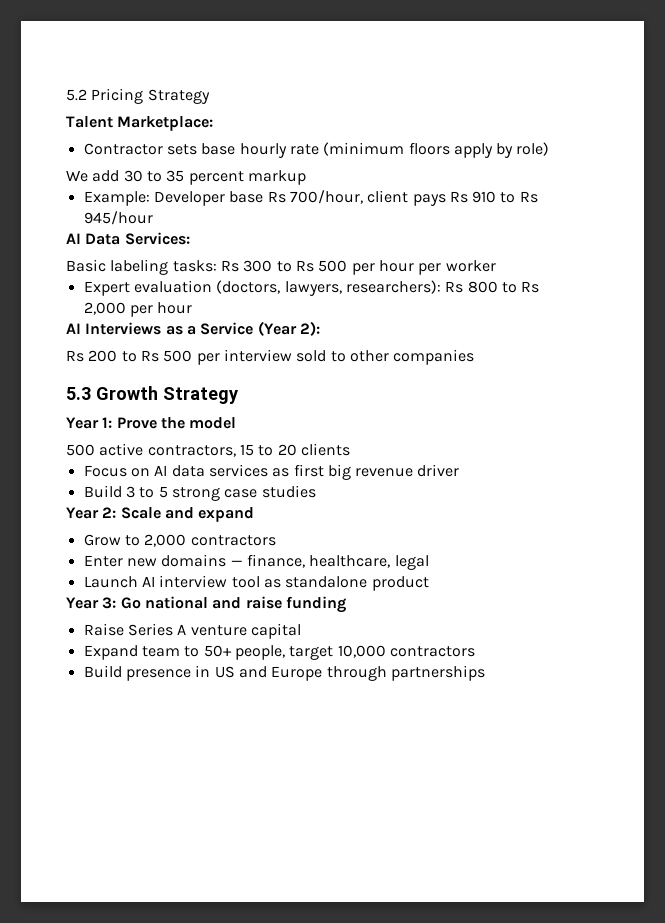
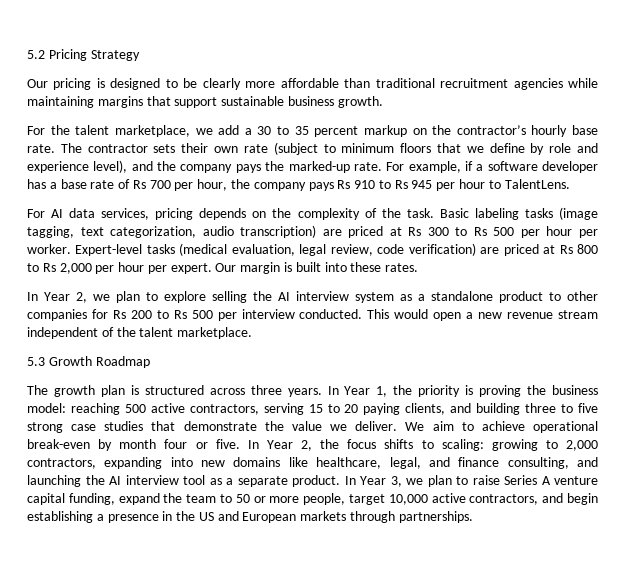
[66,116,214,131] [83,142,550,158] [66,170,120,182] Talent Marketplace: // Contractor sets base hourly rate (minimum floors apply by role) // We add -> [27,78,598,90] [27,96,383,108] [27,125,252,137] Our pricing is designed to be clearly more affordable than traditional recruitment agencies while maintaining margins that support sustainable business growth. // For the talent marketplace, we add a
[83,190,409,206] // Example: Developer base Rs 700/hour, client -> [412,125,598,137] [27,142,598,155] [27,160,598,173] [27,179,306,191] on the contractor’s hourly base rate. The contractor sets their own rate (subject to minimum floors that we define by role and experience level), and the company pays the marked-up rate. For example, if a software developer has a base rate of Rs 700 per hour, the company
[83,211,153,225] [66,232,190,245] [66,259,217,275] 945/hour // AI Data Services: // Basic labeling tasks: -> [411,179,570,191] [27,207,598,220] [27,225,402,238] 945 per hour to TalentLens. // For AI data services, pricing depends on the complexity of the task. Basic labeling tasks (image tagging, text categorization, audio transcription) are priced at
[445,260,496,272] [83,280,441,296] worker // Expert evaluation (doctors, lawyers, researchers): -> [27,243,556,256] worker. Expert-level tasks (medical evaluation, legal review, code verification) are priced at
[66,321,320,336] // AI Interviews as a Service (Year 2): // -> [147,262,419,274] [27,291,598,303] [27,309,108,321] per expert. Our margin is built into these rates. // In Year 2, we plan to explore selling the AI interview system as a standalone product to other companies for
[296,349,475,365] [66,386,238,404] [66,417,237,429] sold to other companies // 5.3 Growth Strategy // Year 1: Prove the model // -> [299,309,598,321] [27,327,253,339] [27,356,150,368] [27,385,598,397] [27,403,120,415] conducted. This would open a new revenue stream independent of the talent marketplace. // 5.3 Growth Roadmap // The growth plan is structured across three years. In Year 1, the priority is proving the business model: reaching
(236, 451) none -> [263,403,304,415] serving
[300,443,350,456] [83,464,460,480] [83,485,316,501] [66,507,255,522] [83,534,276,547] [83,554,429,570] [83,575,429,591] [66,596,346,613] [83,623,301,639] [83,645,475,660] [83,665,122,678] clients // Focus on AI data services as first big revenue driver // Build 3 to 5 strong case studies // Year 2: Scale and expand // Grow to 2,000 contractors // Enter new domains — finance, healthcare, legal // Launch AI interview tool as standalone product // Year 3: Go national and raise funding // Raise Series A venture capital // Expand team to 50+ people, target 10,000 contractors // Build -> [363,403,598,415] [27,421,598,433] [27,439,598,451] [27,457,599,469] [27,475,598,487] [27,493,598,505] [27,511,104,523] paying clients, and building three to five strong case studies that demonstrate the value we deliver. We aim to achieve operational break-even by month four or five. In Year 2, the focus shifts to scaling: growing to 2,000 contractors, expanding into new domains like healthcare, legal, and finance consulting, and launching the AI interview tool as a separate product. In Year 3, we plan to raise Series A venture capital funding, expand the team to 50 or more people, target 10,000 active contractors, and begin establishing a
(211, 671) none -> [176,511,196,521] the
[271,665,485,681] Europe through partnerships -> [242,511,473,523] European markets through partnerships.

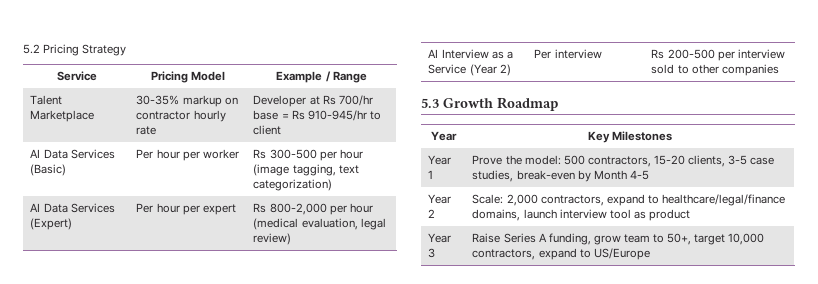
[27,78,598,90] [27,96,383,108] [27,125,598,137] [27,142,598,155] [27,160,598,173] [27,179,570,191] [27,207,598,220] [27,225,598,238] [27,243,598,256] [27,262,419,274] [27,291,598,303] [27,309,598,321] [27,327,253,339] [27,356,150,368] [27,385,598,397] [27,403,598,415] [27,421,598,433] [27,439,598,451] [27,457,599,469] [27,475,598,487] [27,493,598,505] [27,511,473,523] // Our pricing is designed to be clearly more affordable than traditional recruitment agencies while maintaining margins that support sustainable business growth. // For the talent marketplace, we add a 30 to 35 percent markup on the contractor’s hourly base rate. The contractor sets their own rate (subject to minimum floors that we define by role and experience level), and the company pays the marked-up rate. For example, if a software developer has a base rate of Rs 700 per hour, the company pays Rs 910 to Rs 945 per hour to TalentLens. // For AI data services, pricing depends on the complexity of the task. Basic labeling tasks (image tagging, text categorization, audio transcription) are priced at Rs 300 to Rs 500 per hour per worker. Expert-level tasks (medical evaluation, legal review, code verification) are priced at Rs 800 to Rs 2,000 per hour per expert. Our margin is built into these rates. // In Year 2, we plan to explore selling the AI interview system as a standalone product to other companies for Rs 200 to Rs 500 per interview conducted. This would open a new revenue stream independent of the talent marketplace. // 5.3 Growth Roadmap // The growth plan is structured across three years. In Year 1, the priority is proving the business model: reaching 500 active contractors, serving 15 to 20 paying clients, and building three to five strong case studies that demonstrate the value we deliver. We aim to achieve operational break-even by month four or five. In Year 2, the focus shifts to scaling: growing to 2,000 contractors, expanding into new domains like healthcare, legal, and finance consulting, and launching the AI interview tool as a separate product. In Year 3, we plan to raise Series A venture capital funding, expand the team to 50 or more people, target 10,000 active contractors, and begin establishing a presence in the US and European markets through partnerships. -> [56,71,97,81] [150,71,226,83] [276,71,367,83] [30,95,63,105] [30,110,95,122] [136,95,238,107] [136,110,226,122] [136,126,157,135] [253,95,373,107] [253,110,381,121] [253,125,282,135] [30,149,115,159] [30,164,67,176] [136,149,239,161] [253,149,363,161] [253,164,359,176] [253,179,333,191] [30,203,115,213] [30,218,73,230] [136,203,236,215] [253,203,373,215] [253,218,386,230] [253,233,292,245] [428,49,513,59] [428,64,511,76] [534,49,602,59] [651,49,785,61] [651,64,779,76] [421,97,558,111] [431,131,457,141] [587,131,673,143] [428,155,452,165] [428,170,434,179] [472,155,775,167] [472,170,649,182] [428,194,452,204] [428,209,436,218] [472,194,785,206] [472,209,690,221] [428,233,452,243] [428,248,436,258] [472,233,765,245] [472,248,650,260] // Service | Pricing Model | Example / Range // Talent Marketplace | 30-35% markup on contractor hourly rate | Developer at Rs 700/hr base = Rs 910-945/hr to client // AI Data Services (Basic) | Per hour per worker | Rs 300-500 per hour (image tagging, text categorization) // AI Data Services (Expert) | Per hour per expert | Rs 800-2,000 per hour (medical evaluation, legal review) // AI Interview as a Service (Year 2) | Per interview | Rs 200-500 per interview sold to other companies // 5.3 Growth Roadmap // Year | Key Milestones // Year 1 | Prove the model: 500 contractors, 15-20 clients, 3-5 case studies, break-even by Month 4-5 // Year 2 | Scale: 2,000 contractors, expand to healthcare/legal/finance domains, launch interview tool as product // Year 3 | Raise Series A funding, grow team to 50+, target 10,000 contractors, expand to US/Europe

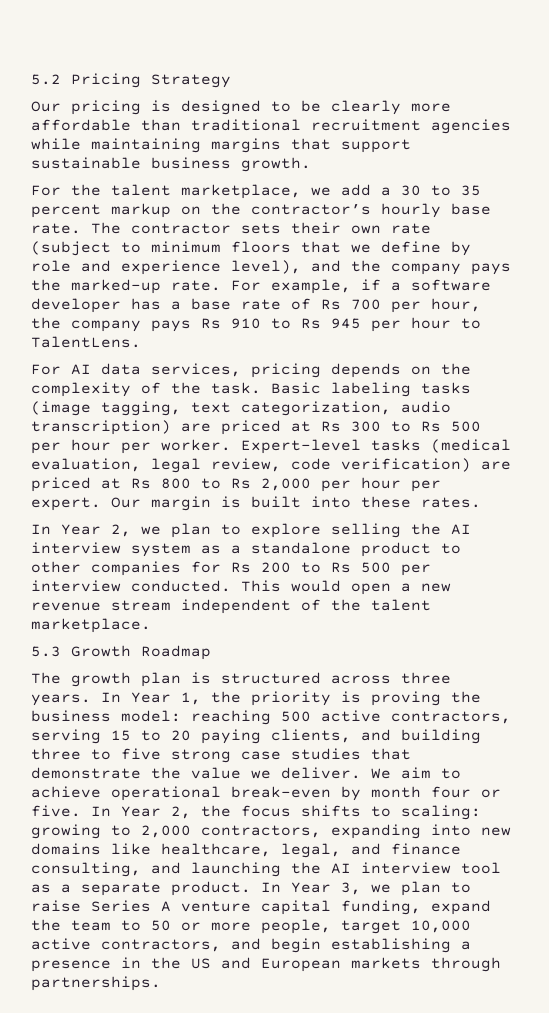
[56,71,97,81] [150,71,226,83] [276,71,367,83] [30,95,63,105] [30,110,95,122] [136,95,238,107] [136,110,226,122] [136,126,157,135] [253,95,373,107] [253,110,381,121] [253,125,282,135] [30,149,115,159] [30,164,67,176] [136,149,239,161] [253,149,363,161] [253,164,359,176] [253,179,333,191] [30,203,115,213] [30,218,73,230] [136,203,236,215] [253,203,373,215] [253,218,386,230] [253,233,292,245] [428,49,513,59] [428,64,511,76] [534,49,602,59] [651,49,785,61] [651,64,779,76] [421,97,558,111] [431,131,457,141] [587,131,673,143] [428,155,452,165] [428,170,434,179] [472,155,775,167] [472,170,649,182] [428,194,452,204] [428,209,436,218] [472,194,785,206] [472,209,690,221] [428,233,452,243] [428,248,436,258] [472,233,765,245] [472,248,650,260] // Service | Pricing Model | Example / Range // Talent Marketplace | 30-35% markup on contractor hourly rate | Developer at Rs 700/hr base = Rs 910-945/hr to client // AI Data Services (Basic) | Per hour per worker | Rs 300-500 per hour (image tagging, text categorization) // AI Data Services (Expert) | Per hour per expert | Rs 800-2,000 per hour (medical evaluation, legal review) // AI Interview as a Service (Year 2) | Per interview | Rs 200-500 per interview sold to other companies // 5.3 Growth Roadmap // Year | Key Milestones // Year 1 | Prove the model: 500 contractors, 15-20 clients, 3-5 case studies, break-even by Month 4-5 // Year 2 | Scale: 2,000 contractors, expand to healthcare/legal/finance domains, launch interview tool as product // Year 3 | Raise Series A funding, grow team to 50+, target 10,000 contractors, expand to US/Europe -> [31,100,451,115] [31,119,511,134] [31,138,411,153] [31,157,311,172] [31,184,481,199] [31,203,491,218] [31,222,431,234] [31,241,471,256] [31,260,511,275] [31,279,491,294] [31,298,481,313] [31,317,481,332] [31,336,141,348] [31,363,471,378] [31,382,471,397] [31,401,451,416] [31,420,481,435] [31,439,511,454] [31,458,511,473] [31,477,441,492] [31,496,481,511] [31,523,471,538] [31,542,461,557] [31,561,431,576] [31,580,451,595] [31,599,431,614] [31,618,151,633] [31,645,211,660] [31,672,451,687] [31,691,481,706] [31,710,511,725] [31,729,481,744] [31,748,411,763] [31,767,461,779] [31,786,501,801] [31,805,481,820] [31,824,511,839] [31,843,461,858] [31,862,501,877] [31,881,471,896] [31,900,491,915] [31,919,471,934] [31,938,471,953] [31,957,501,972] [31,976,161,991] // Our pricing is designed to be clearly more affordable than traditional recruitment agencies while maintaining margins that support sustainable business growth. // For the talent marketplace, we add a 30 to 35 percent markup on the contractor’s hourly base rate. The contractor sets their own rate (subject to minimum floors that we define by role and experience level), and the company pays the marked-up rate. For example, if a software developer has a base rate of Rs 700 per hour, the company pays Rs 910 to Rs 945 per hour to TalentLens. // For AI data services, pricing depends on the complexity of the task. Basic labeling tasks (image tagging, text categorization, audio transcription) are priced at Rs 300 to Rs 500 per hour per worker. Expert-level tasks (medical evaluation, legal review, code verification) are priced at Rs 800 to Rs 2,000 per hour per expert. Our margin is built into these rates. // In Year 2, we plan to explore selling the AI interview system as a standalone product to other companies for Rs 200 to Rs 500 per interview conducted. This would open a new revenue stream independent of the talent marketplace. // 5.3 Growth Roadmap // The growth plan is structured across three years. In Year 1, the priority is proving the business model: reaching 500 active contractors, serving 15 to 20 paying clients, and building three to five strong case studies that demonstrate the value we deliver. We aim to achieve operational break-even by month four or five. In Year 2, the focus shifts to scaling: growing to 2,000 contractors, expanding into new domains like healthcare, legal, and finance consulting, and launching the AI interview tool as a separate product. In Year 3, we plan to raise Series A venture capital funding, expand the team to 50 or more people, target 10,000 active contractors, and begin establishing a presence in the US and European markets through partnerships.

